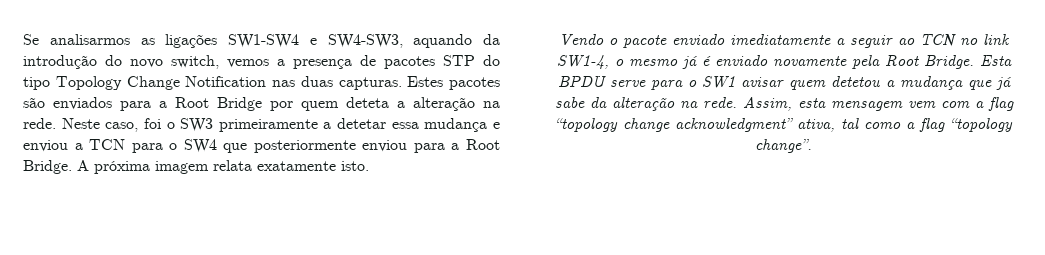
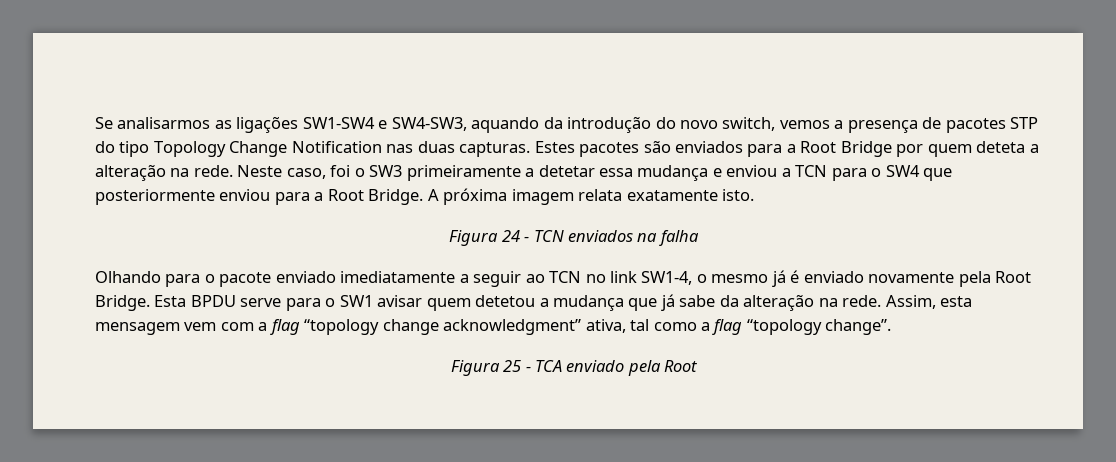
[559,34,604,45] Vendo -> [449,230,699,246] [95,271,201,287] Figura 24 - TCN enviados na falha // Olhando para
(812, 146) none -> [450,360,698,376] // Figura 25 - TCA enviado pela Root

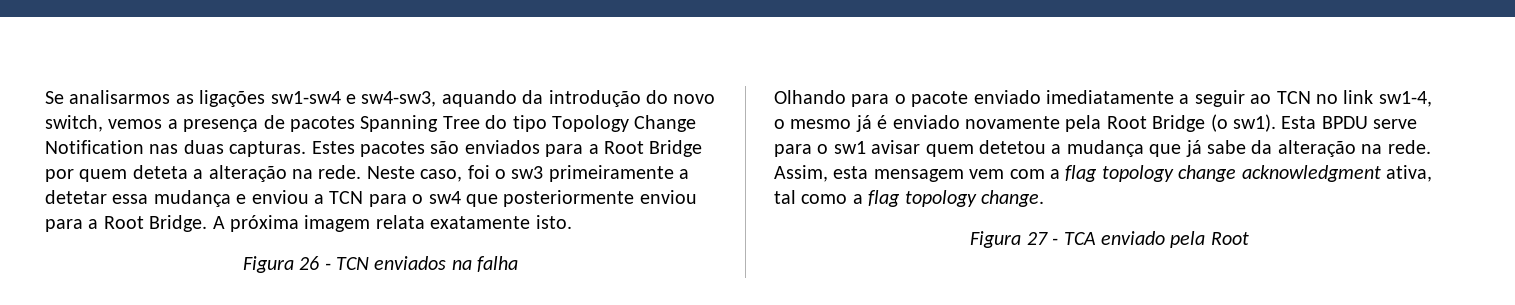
[302,117,467,131] SW1-SW4 e SW4-SW3, -> [270,91,437,107] sw1-sw4 e sw4-sw3,
[1010,117,1039,129] STP -> [360,115,480,132] Spanning Tree
[369,165,403,177] SW3 -> [511,166,544,179] sw3
[885,165,920,177] SW4 -> [428,191,461,204] sw4
[501,230,520,242] 24 -> [299,256,320,270] 26
[641,271,693,285] SW1-4, -> [1378,91,1432,107] sw1-4,
[95,295,150,311] Bridge. -> [1152,114,1276,132] Bridge (o sw1).
[339,295,373,307] SW1 -> [833,141,866,154] sw1
[304,319,582,335] “topology change acknowledgment” -> [1101,165,1381,182] topology change acknowledgment
[746,319,892,335] [450,360,522,376] “topology change”. // Figura 25 -> [904,190,1044,207] [970,231,1048,248] topology change. // Figura 27

